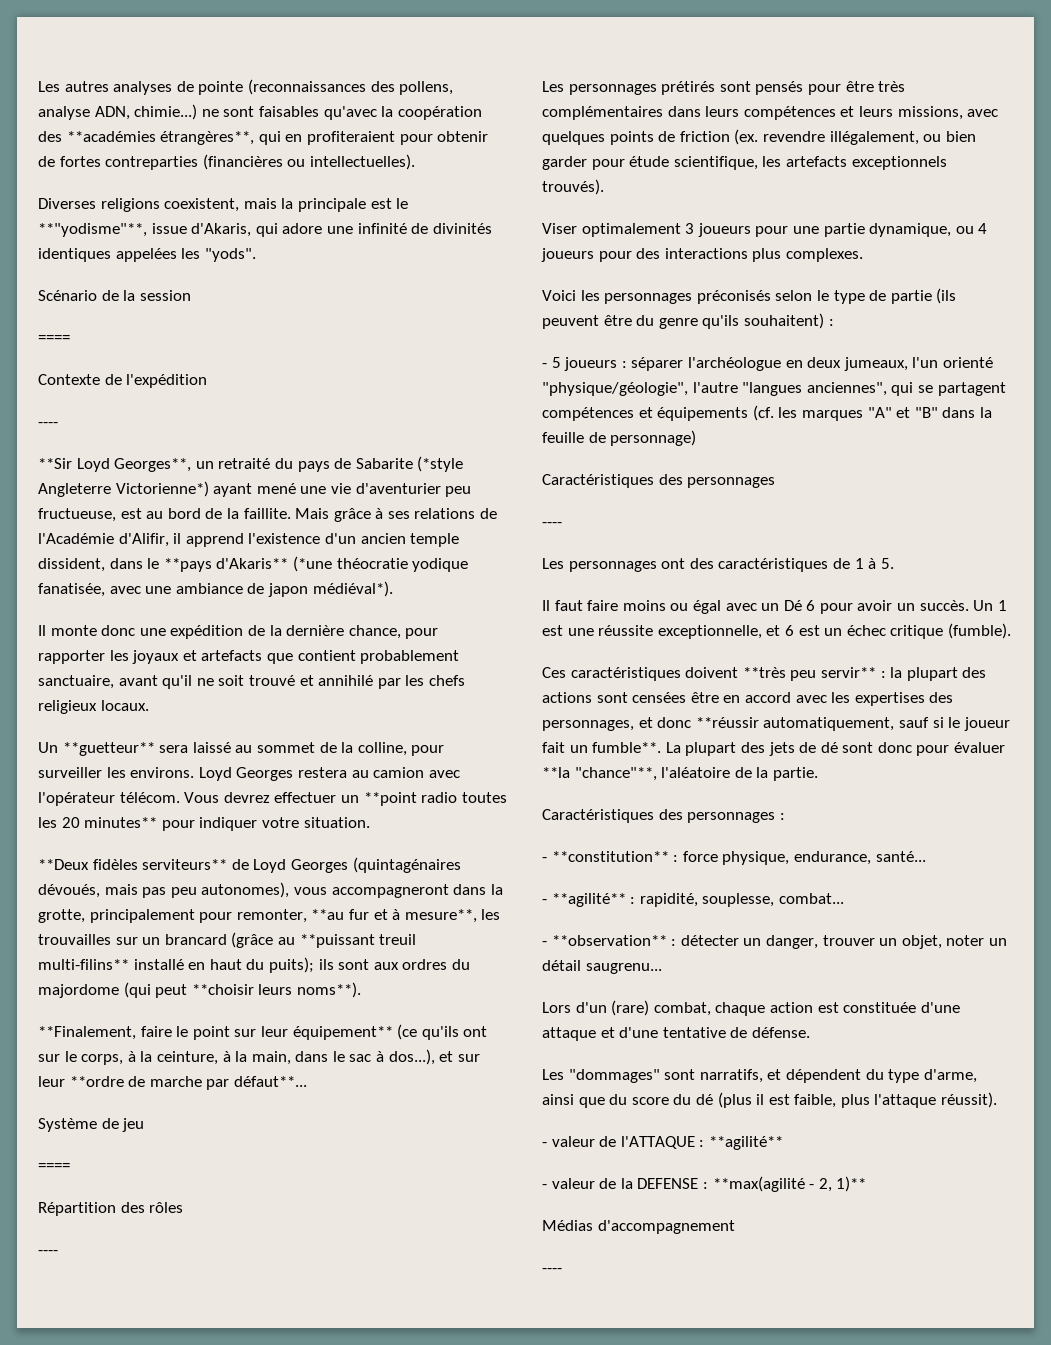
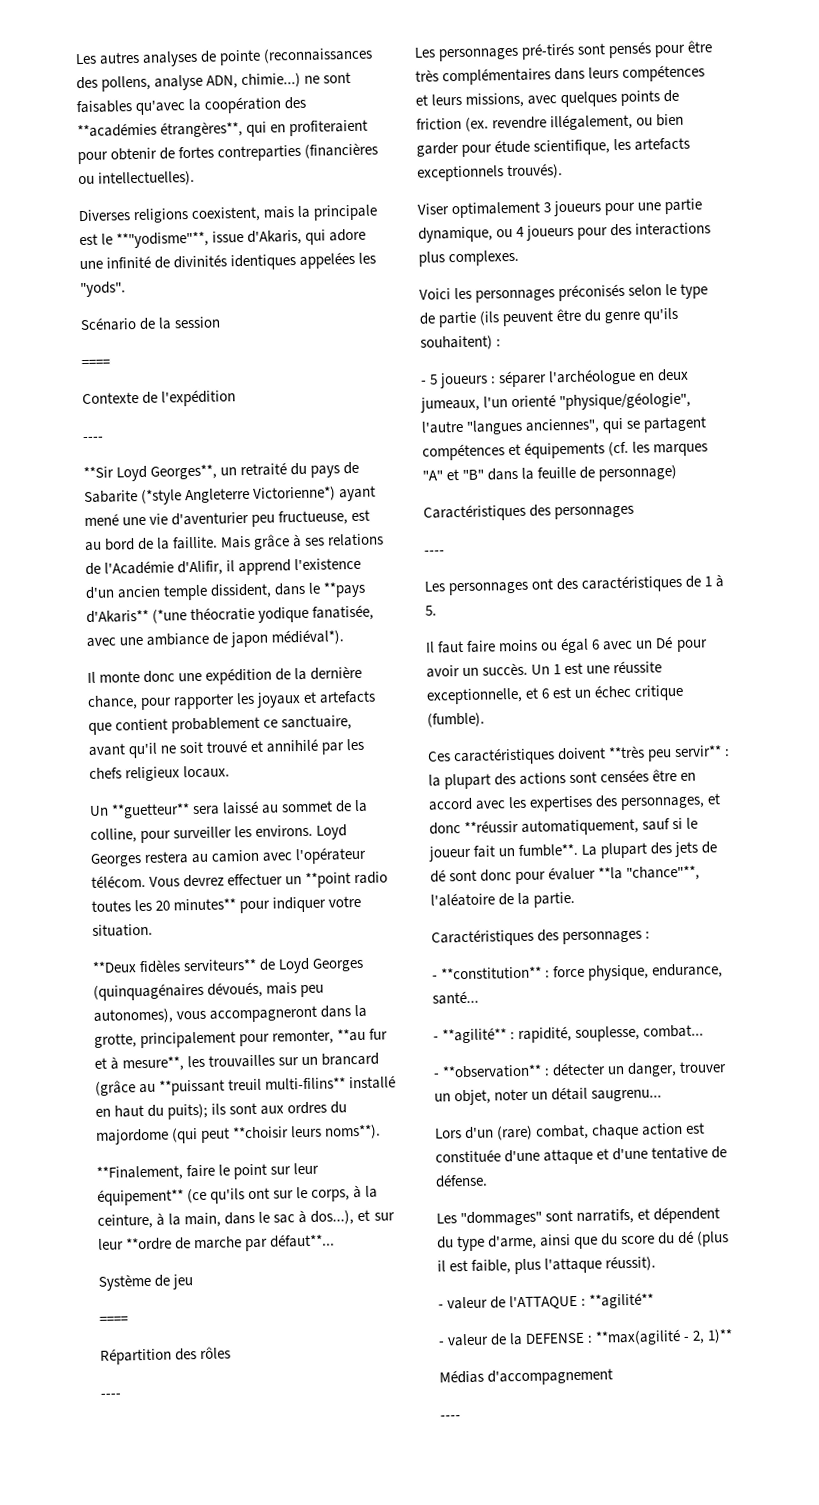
(460, 657) none -> [263,719,279,728] ce
[352,857,461,873] (quintagénaires -> [93,982,204,1001] (quinquagénaires
[142,887,167,898] pas -> (298, 988) none
[661,81,716,95] prétirés -> [521,42,576,60] pré-tirés
(721, 607) none -> [591,639,601,650] 6
[806,600,816,611] 6 -> (674, 642) none

